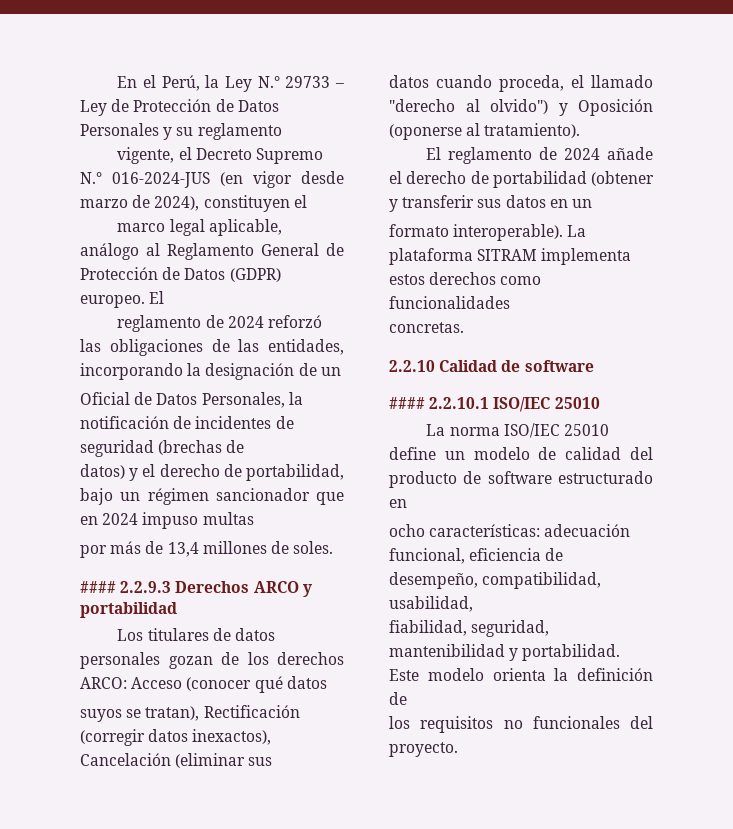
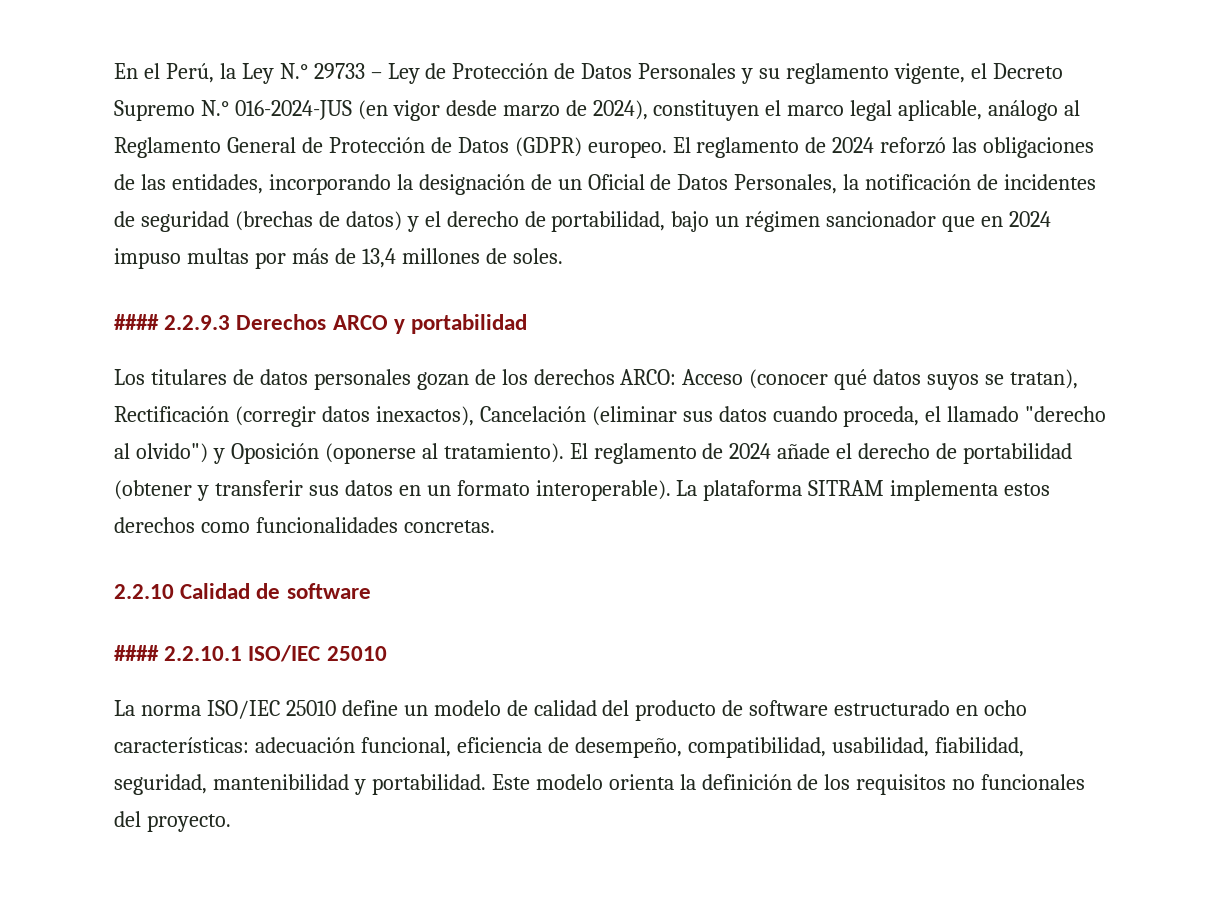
(282, 131) // -> (890, 73) none
(307, 201) // -> (782, 108) none
(165, 297) // -> (691, 145) none
(341, 371) // -> (582, 184) none
(245, 446) // -> (340, 219) none
(254, 518) // -> (249, 256) none
(327, 682) // -> (922, 377) none
(273, 761) // -> (713, 416) none
(581, 130) // -> (564, 453) none
(592, 203) // -> (451, 490) none
(510, 302) // -> (398, 525) none
(407, 503) // -> (979, 710) none
(473, 604) // -> (929, 747) none
(407, 698) // -> (819, 782) none

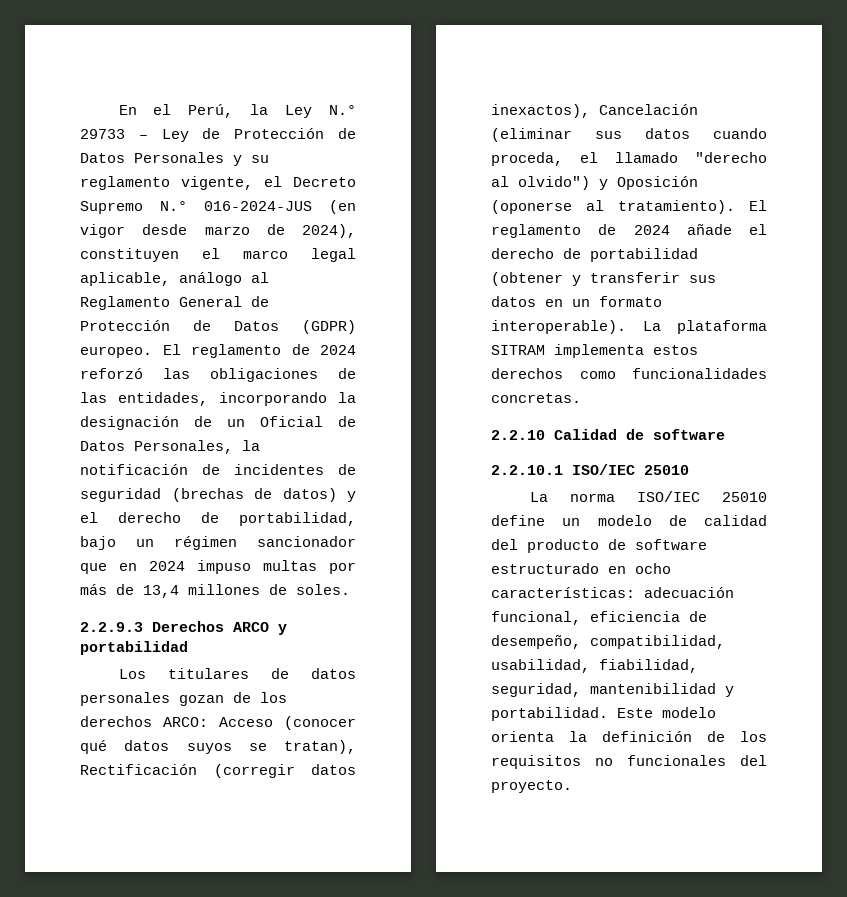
[114,314,159,330] #### -> (350, 589) none
[114,645,159,661] #### -> (725, 434) none

